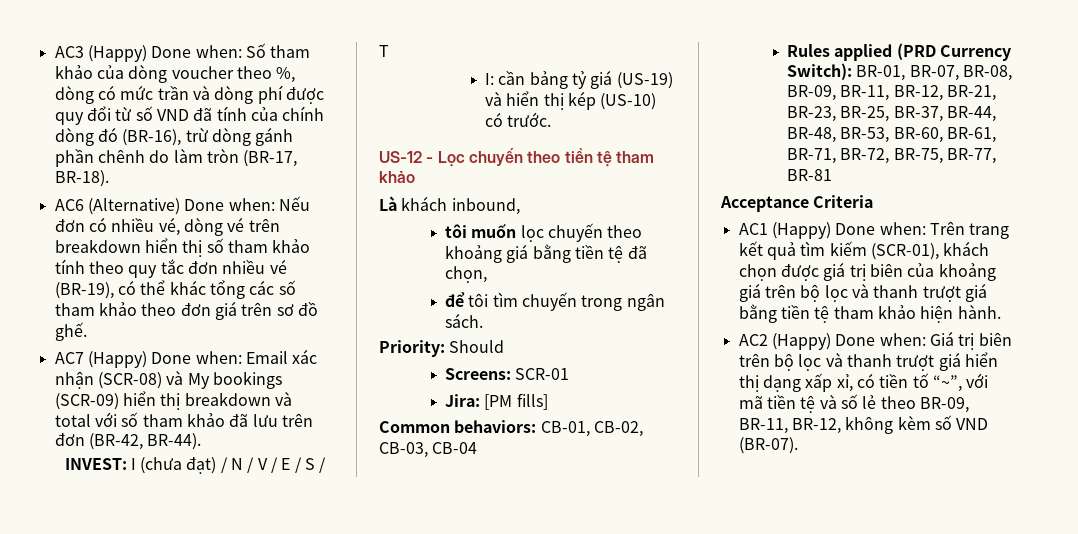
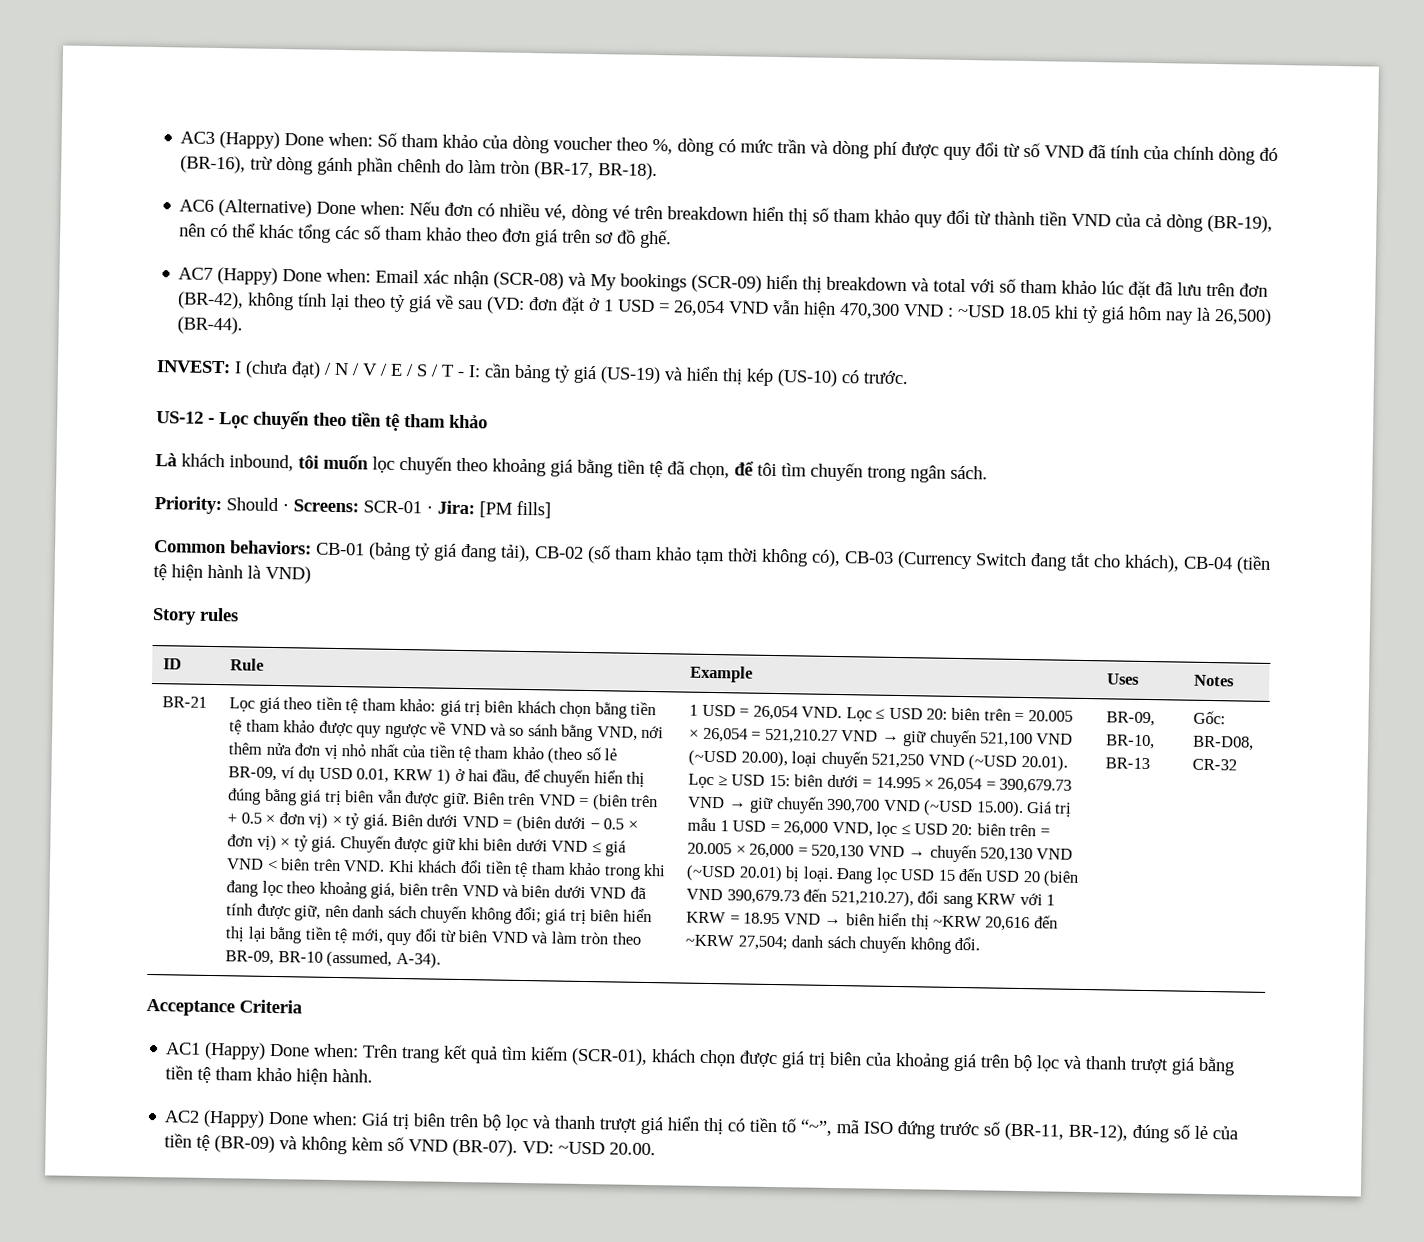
[54,259,287,278] [54,282,114,299] tính theo quy tắc đơn nhiều vé (BR-19), -> [914,209,1274,233] [179,223,207,237] quy đổi từ thành tiền VND của cả dòng (BR-19), nên
(225, 420) none -> [1101,280,1153,299] lúc đặt
[88,433,202,450] (BR-42, BR-44). -> [177,291,1273,326] [177,316,244,335] (BR-42), không tính lại theo tỷ giá về sau (VD: đơn đặt ở 1 USD = 26,054 VND vẫn hiện 470,300 VND : ~USD 18.05 khi tỷ giá hôm nay là 26,500) (BR-44).
(389, 51) // -> [457,371,464,377] -
(520, 206) // -> (294, 463) none
(487, 274) // -> (730, 470) none
(505, 346) // -> [282,503,289,512] ·
(570, 374) // -> [426,505,433,514] ·
[540,421,643,437] [379,442,478,458] [786,43,1011,61] [786,63,1012,81] [786,85,996,101] [786,106,996,122] [786,127,996,143] [786,148,996,164] [786,169,832,181] CB-01, CB-02, CB-03, CB-04 // Rules applied (PRD Currency Switch): BR-01, BR-07, BR-08, BR-09, BR-11, BR-12, BR-21, BR-23, BR-25, BR-37, BR-44, BR-48, BR-53, BR-60, BR-61, BR-71, BR-72, BR-75, BR-77, BR-81 -> [316,542,1271,574] [153,564,311,584] [152,607,239,625] [163,658,183,670] [230,658,265,671] [690,665,754,683] [1107,673,1141,685] [1194,674,1236,687] [162,696,208,708] [229,696,657,719] [229,719,665,742] [228,742,618,764] [228,766,646,788] [227,788,659,811] [227,812,638,833] [227,834,628,857] [226,858,667,880] [226,880,647,899] [226,903,652,925] [225,926,641,946] [225,950,441,969] [689,704,1073,722] [689,727,1074,748] [688,749,1068,772] [688,773,1073,794] [688,796,1073,818] [687,817,1050,838] [687,842,1074,863] [686,864,1080,887] [686,888,1056,909] [686,911,1058,932] [685,934,981,954] [1106,711,1156,727] [1106,734,1156,750] [1105,757,1151,770] [1193,710,1227,725] [1192,735,1255,751] [1192,758,1238,771] CB-01 (bảng tỷ giá đang tải), CB-02 (số tham khảo tạm thời không có), CB-03 (Currency Switch đang tắt cho khách), CB-04 (tiền tệ hiện hành là VND) // Story rules // ID | Rule | Example | Uses | Notes // BR-21 | Lọc giá theo tiền tệ tham khảo: giá trị biên khách chọn bằng tiền tệ tham khảo được quy ngược về VND và so sánh bằng VND, nới thêm nửa đơn vị nhỏ nhất của tiền tệ tham khảo (theo số lẻ BR-09, ví dụ USD 0.01, KRW 1) ở hai đầu, để chuyến hiển thị đúng bằng giá trị biên vẫn được giữ. Biên trên VND = (biên trên + 0.5 × đơn vị) × tỷ giá. Biên dưới VND = (biên dưới − 0.5 × đơn vị) × tỷ giá. Chuyến được giữ khi biên dưới VND ≤ giá VND < biên trên VND. Khi khách đổi tiền tệ tham khảo trong khi đang lọc theo khoảng giá, biên trên VND và biên dưới VND đã tính được giữ, nên danh sách chuyến không đổi; giá trị biên hiển thị lại bằng tiền tệ mới, quy đổi từ biên VND và làm tròn theo BR-09, BR-10 (assumed, A-34). | 1 USD = 26,054 VND. Lọc ≤ USD 20: biên trên = 20.005 × 26,054 = 521,210.27 VND → giữ chuyến 521,100 VND (~USD 20.00), loại chuyến 521,250 VND (~USD 20.01). Lọc ≥ USD 15: biên dưới = 14.995 × 26,054 = 390,679.73 VND → giữ chuyến 390,700 VND (~USD 15.00). Giá trị mẫu 1 USD = 26,000 VND, lọc ≤ USD 20: biên trên = 20.005 × 26,000 = 520,130 VND → chuyến 520,130 VND (~USD 20.01) bị loại. Đang lọc USD 15 đến USD 20 (biên VND 390,679.73 đến 521,210.27), đổi sang KRW với 1 KRW = 18.95 VND → biên hiển thị ~KRW 20,616 đến ~KRW 27,504; danh sách chuyến không đổi. | BR-09, BR-10, BR-13 | Gốc: BR-D08, CR-32
[762,373,853,392] dạng xấp xỉ, -> (725, 1126) none
[966,373,989,388] [738,394,969,413] [738,418,841,434] với mã tiền tệ và số lẻ theo BR-09, BR-11, BR-12, -> [836,1120,1239,1143] [164,1133,298,1154] mã ISO đứng trước số (BR-11, BR-12), đúng số lẻ của tiền tệ (BR-09) và
(798, 445) none -> [522,1141,657,1156] VD: ~USD 20.00.

